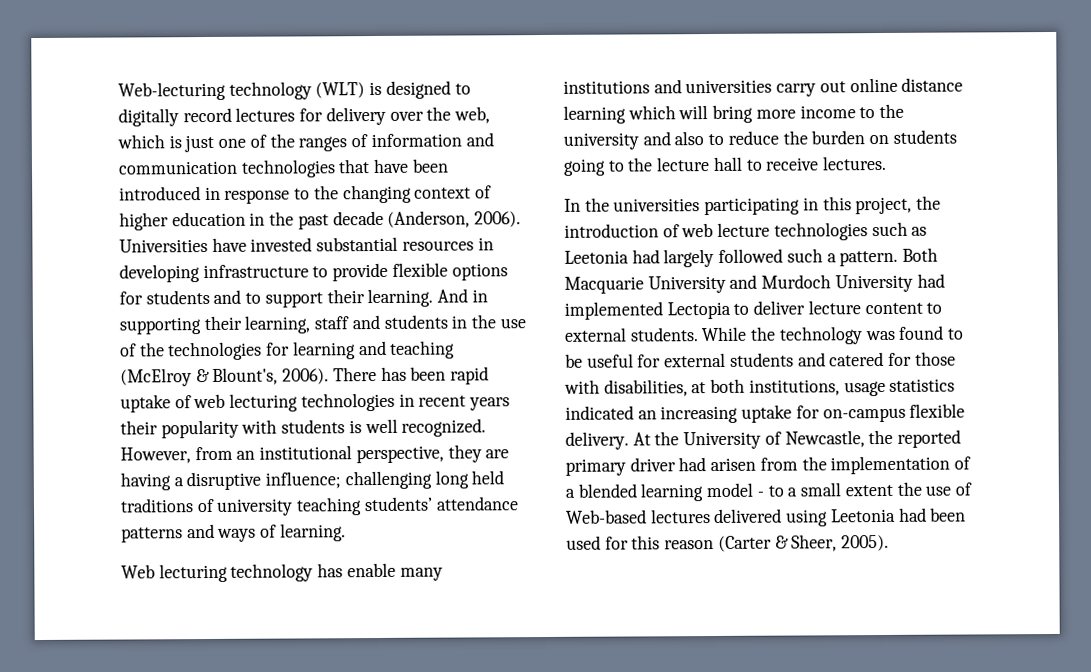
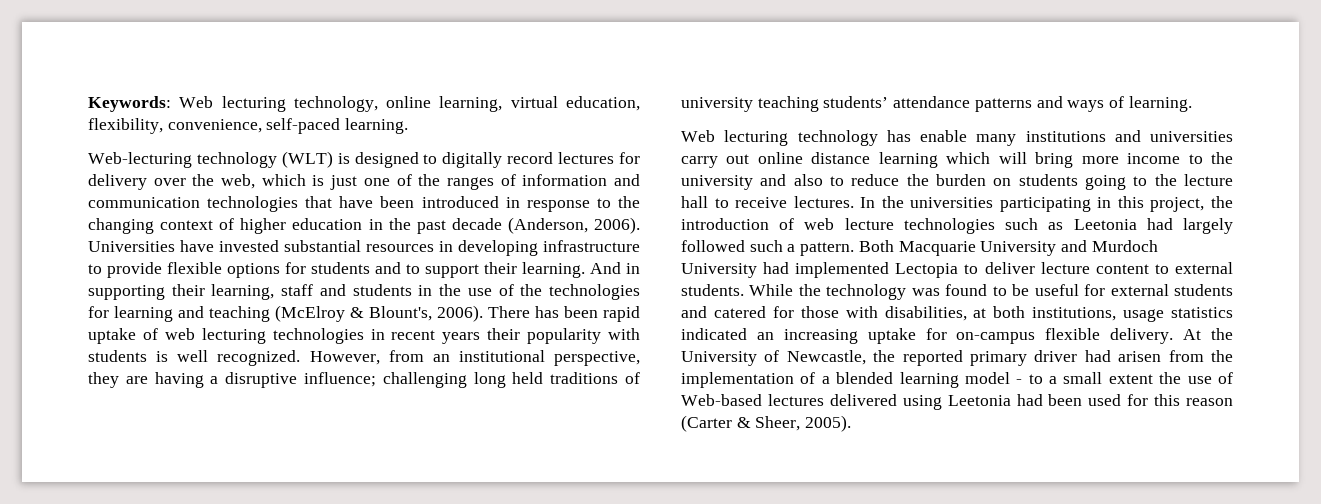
(118, 91) none -> [88,96,640,112] [88,118,409,134] Keywords: Web lecturing technology, online learning, virtual education, flexibility, convenience, self-paced learning. //
(888, 163) // -> (854, 202) none

